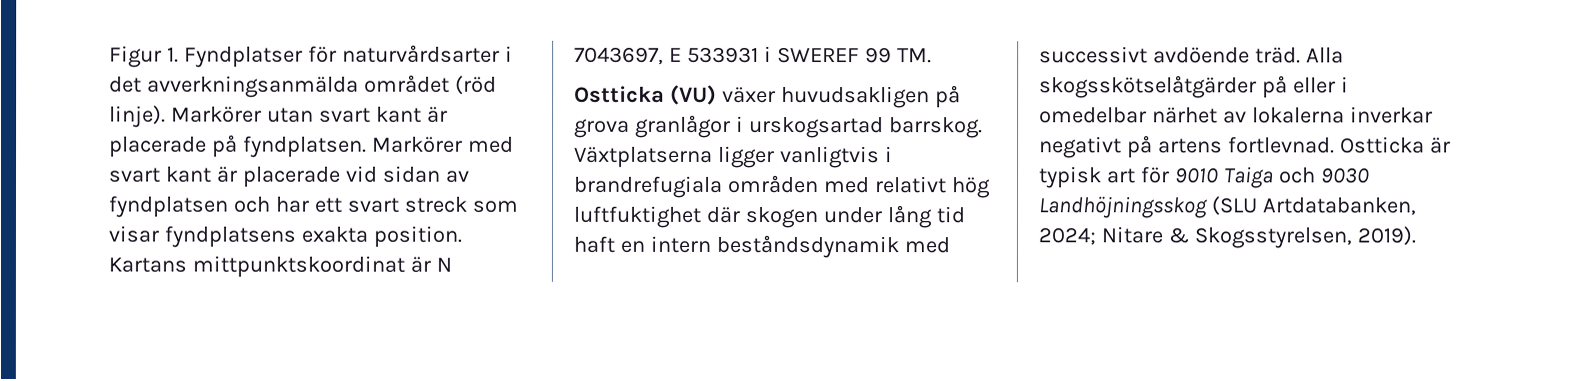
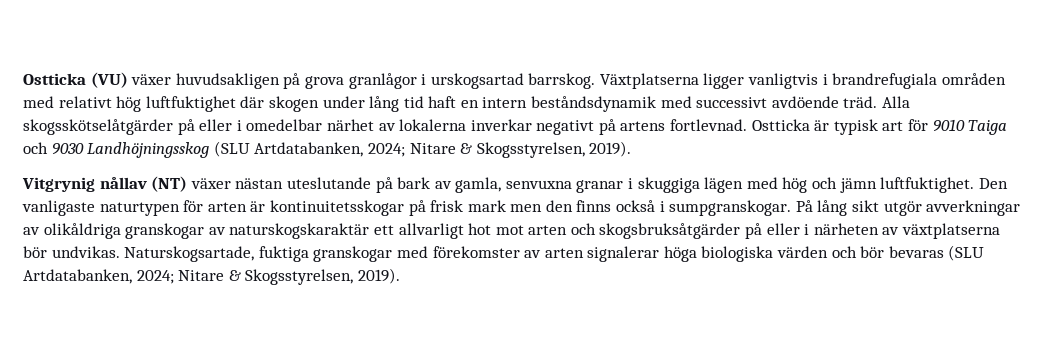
[109,44,513,68] [109,74,497,98] [109,105,448,128] [109,134,514,158] [109,165,470,188] [108,195,518,218] [108,225,462,248] [108,255,452,278] [574,45,932,65] Figur 1. Fyndplatser för naturvårdsarter i det avverkningsanmälda området (röd linje). Markörer utan svart kant är placerade på fyndplatsen. Markörer med svart kant är placerade vid sidan av fyndplatsen och har ett svart streck som visar fyndplatsens exakta position. Kartans mittpunktskoordinat är N 7043697, E 533931 i SWEREF 99 TM. // -> (23, 79) none
(1416, 236) none -> [22,176,1008,193] [22,200,1021,216] [23,223,1001,239] [23,245,985,262] [23,268,400,285] // Vitgrynig nållav (NT) växer nästan uteslutande på bark av gamla, senvuxna granar i skuggiga lägen med hög och jämn luftfuktighet. Den vanligaste naturtypen för arten är kontinuitetsskogar på frisk mark men den finns också i sumpgranskogar. På lång sikt utgör avverkningar av olikåldriga granskogar av naturskogskaraktär ett allvarligt hot mot arten och skogsbruksåtgärder på eller i närheten av växtplatserna bör undvikas. Naturskogsartade, fuktiga granskogar med förekomster av arten signalerar höga biologiska värden och bör bevaras (SLU Artdatabanken, 2024; Nitare & Skogsstyrelsen, 2019).

